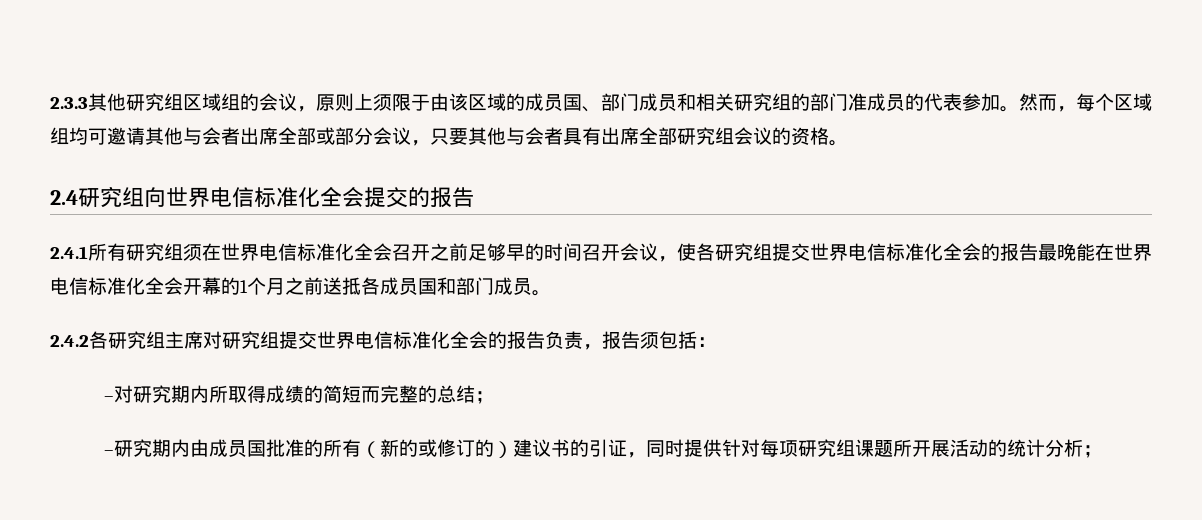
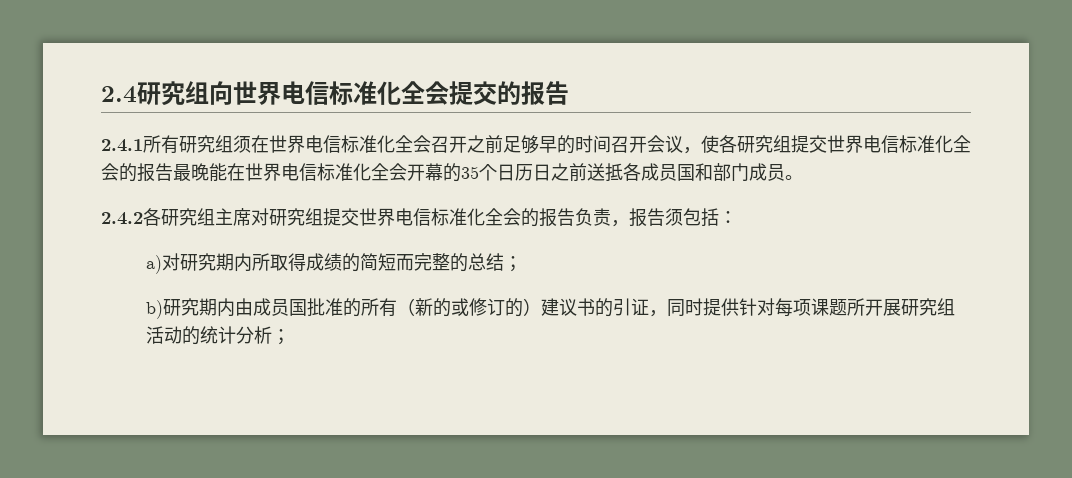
[50,93,1152,112] [50,127,848,146] 2.3.3其他研究组区域组的会议，原则上须限于由该区域的成员国、部门成员和相关研究组的部门准成员的代表参加。然而，每个区域组均可邀请其他与会者出席全部或部分会议，只要其他与会者具有出席全部研究组会议的资格。 // -> (101, 94) none
[240,277,285,295] 1个月 -> [461,164,551,181] 35个日历日
[104,396,115,401] – -> [146,255,163,274] a)
[104,450,115,455] – -> [146,300,164,319] b)
[798,439,856,457] 研究组 -> (812, 307) none
(951, 448) none -> [901,298,956,316] 研究组

